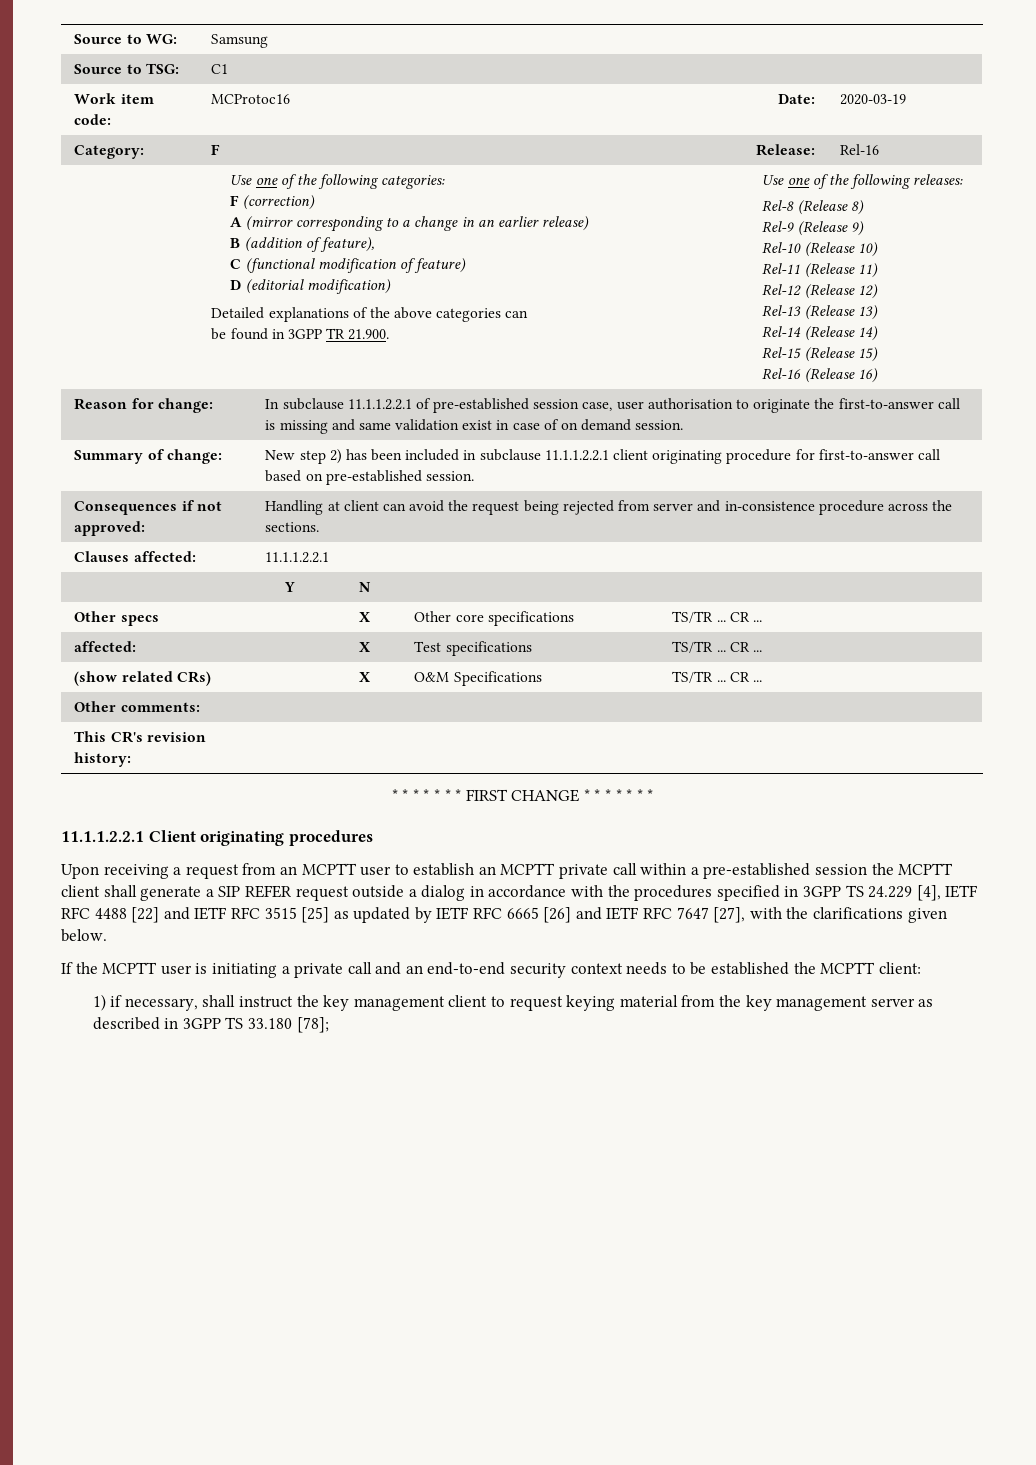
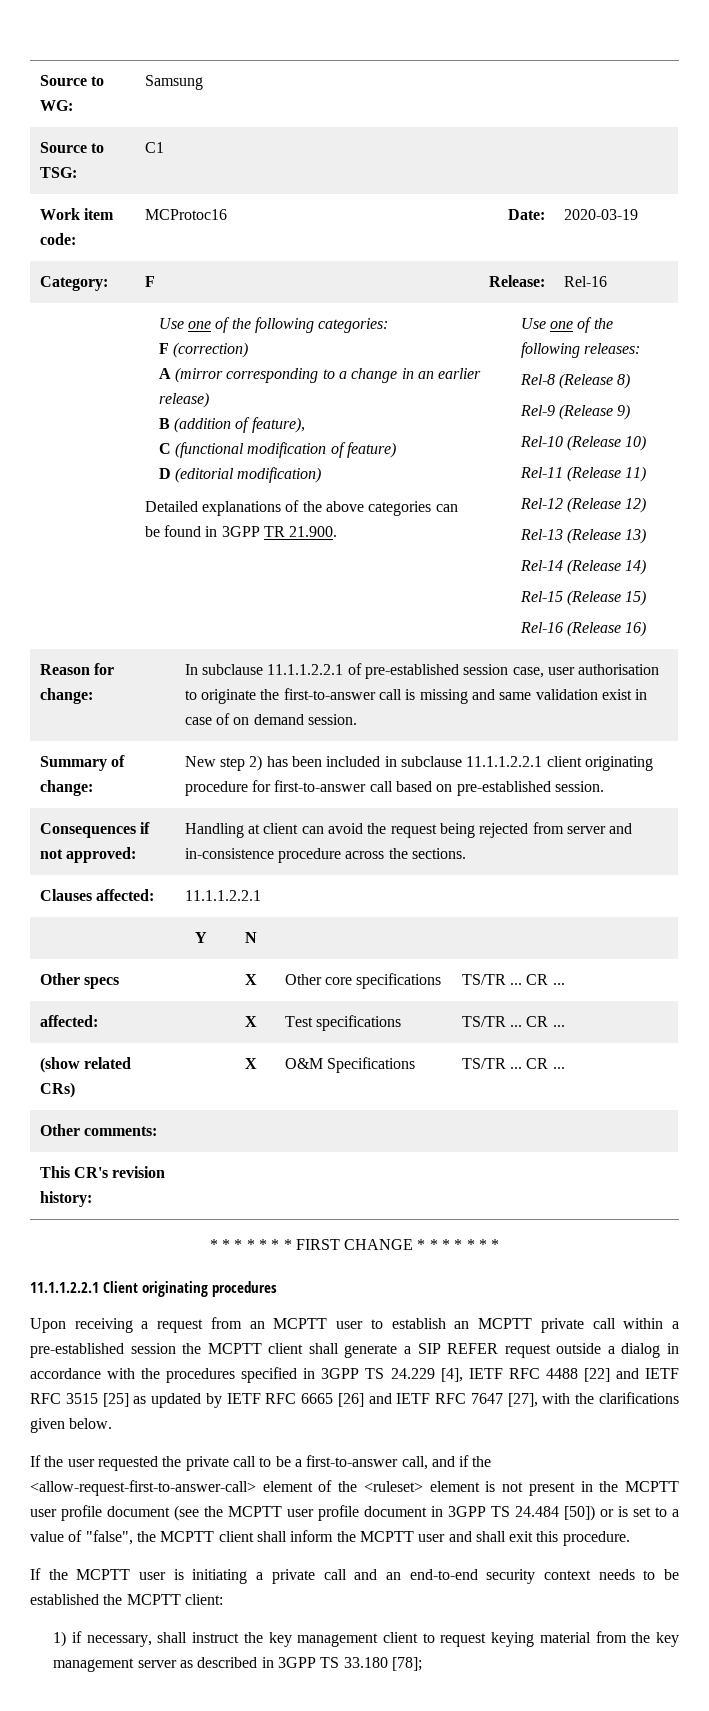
(107, 935) none -> [30,1455,492,1471] [30,1480,680,1496] [30,1505,679,1521] [30,1530,630,1546] // If the user requested the private call to be a first-to-answer call, and if the <allow-request-first-to-answer-call> element of the <ruleset> element is not present in the MCPTT user profile document (see the MCPTT user profile document in 3GPP TS 24.484 [50]) or is set to a value of "false", the MCPTT client shall inform the MCPTT user and shall exit this procedure.

